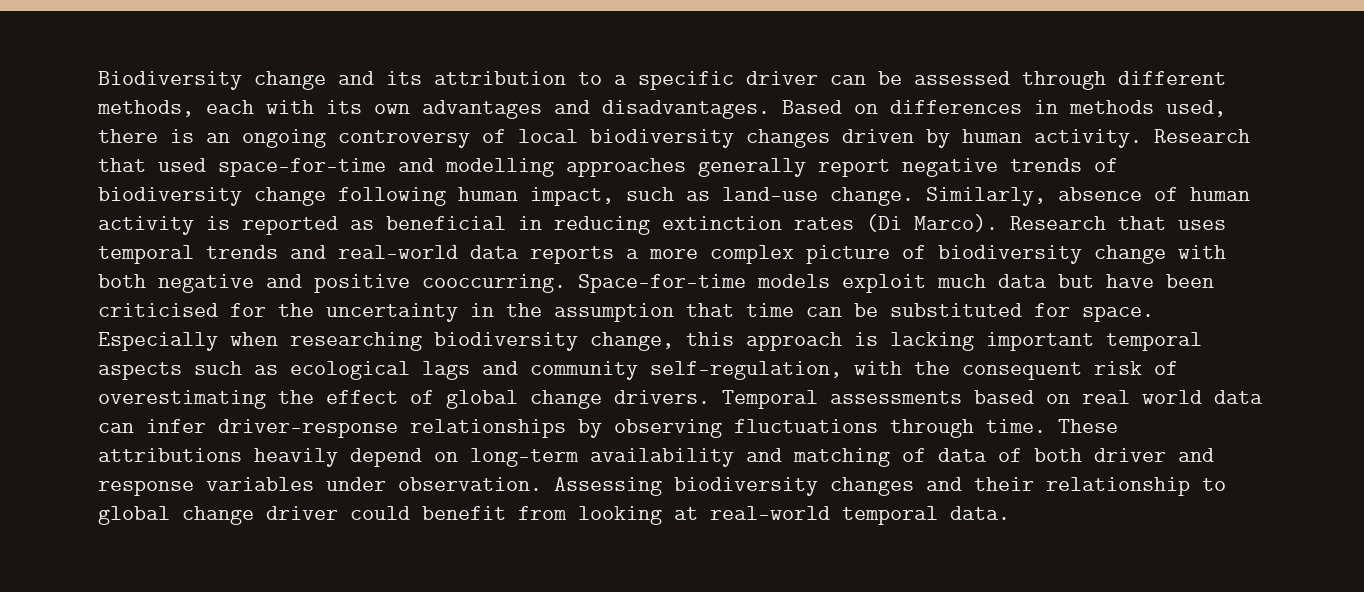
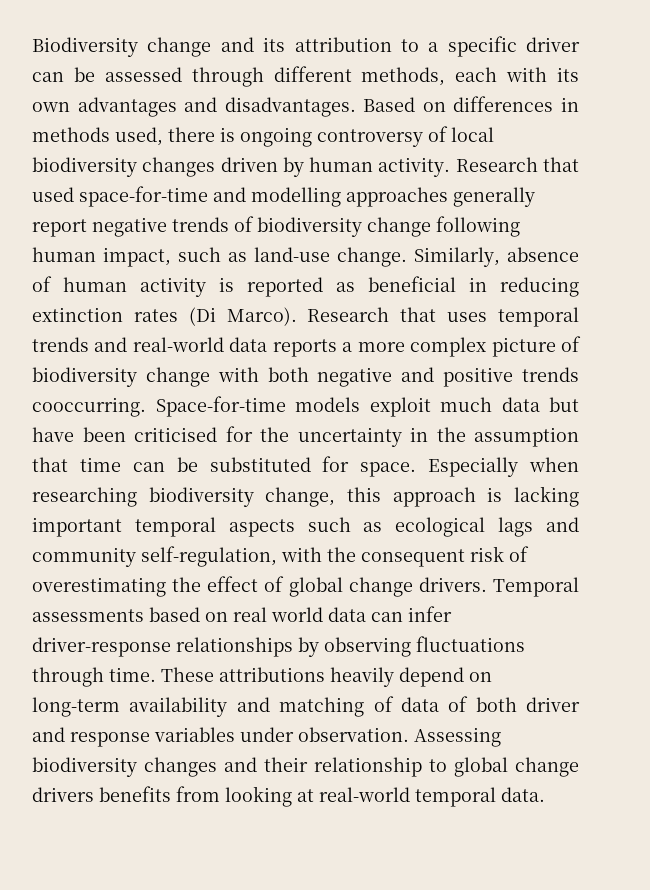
[206,133,230,143] an -> (235, 134) none
(410, 283) none -> [521,367,579,382] trends
[266,506,506,520] driver could benefit -> [32,786,171,802] drivers benefits

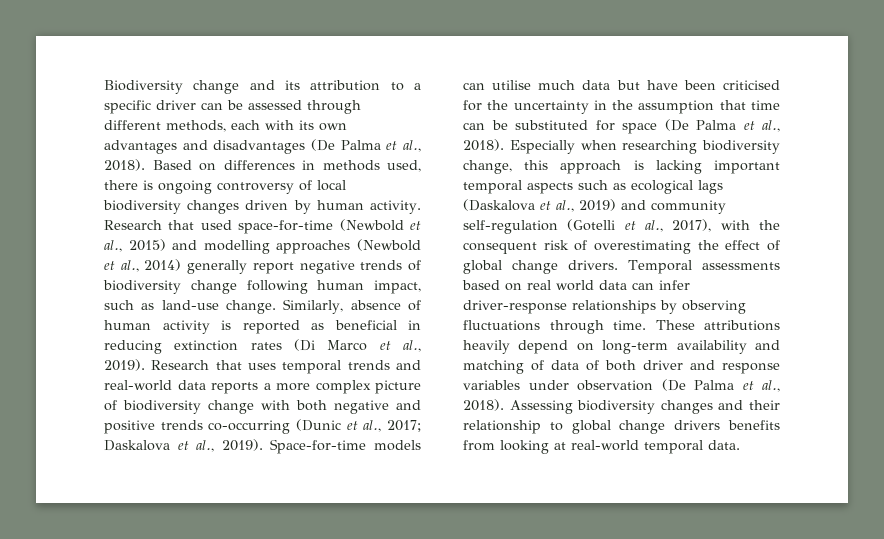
[224,97,356,117] disadvantages. -> [213,139,421,154] [104,159,145,171] disadvantages (De Palma et al., 2018).
[213,187,448,207] and modelling approaches -> [339,219,421,231] [104,239,421,254] [104,259,182,272] (Newbold et al., 2015) and modelling approaches (Newbold et al., 2014)
[226,307,297,326] Marco). -> [327,340,421,352] [104,359,145,371] Marco et al., 2019).
[32,396,431,417] cooccurring. Space-for-time models exploit -> [208,419,421,434] [104,439,421,454] [463,80,532,90] co-occurring (Dunic et al., 2017; Daskalova et al., 2019). Space-for-time models can utilise
[360,462,417,477] space. -> [622,119,780,134] [463,139,504,151] space (De Palma et al., 2018).
[545,517,579,532] [32,546,277,567] and community self-regulation, -> [463,199,726,214] [463,219,712,234] (Daskalova et al., 2019) and community self-regulation (Gotelli et al., 2017),
[298,727,409,742] observation. -> [577,379,780,392] [463,399,504,411] observation (De Palma et al., 2018).

